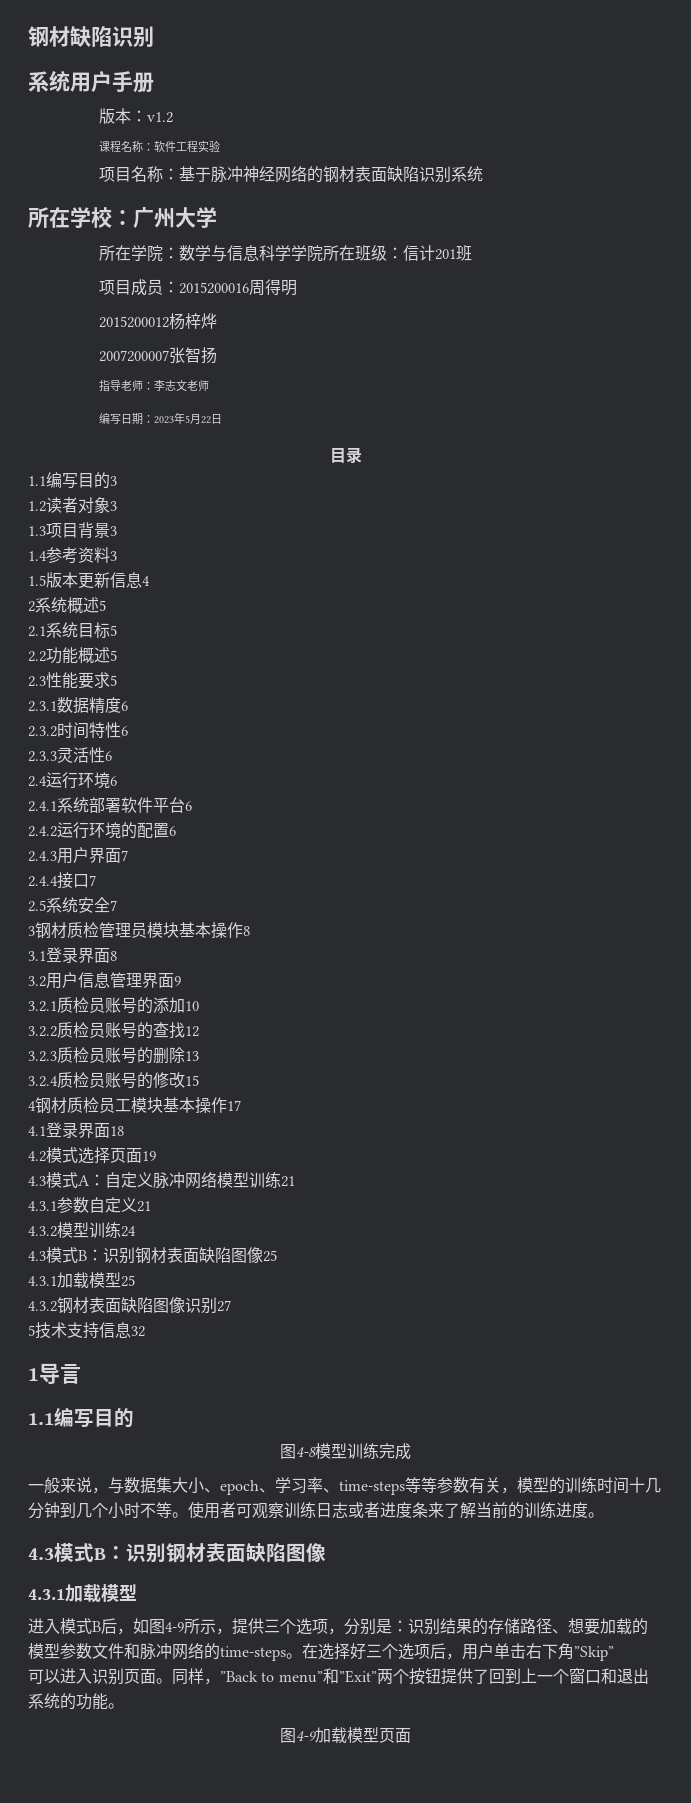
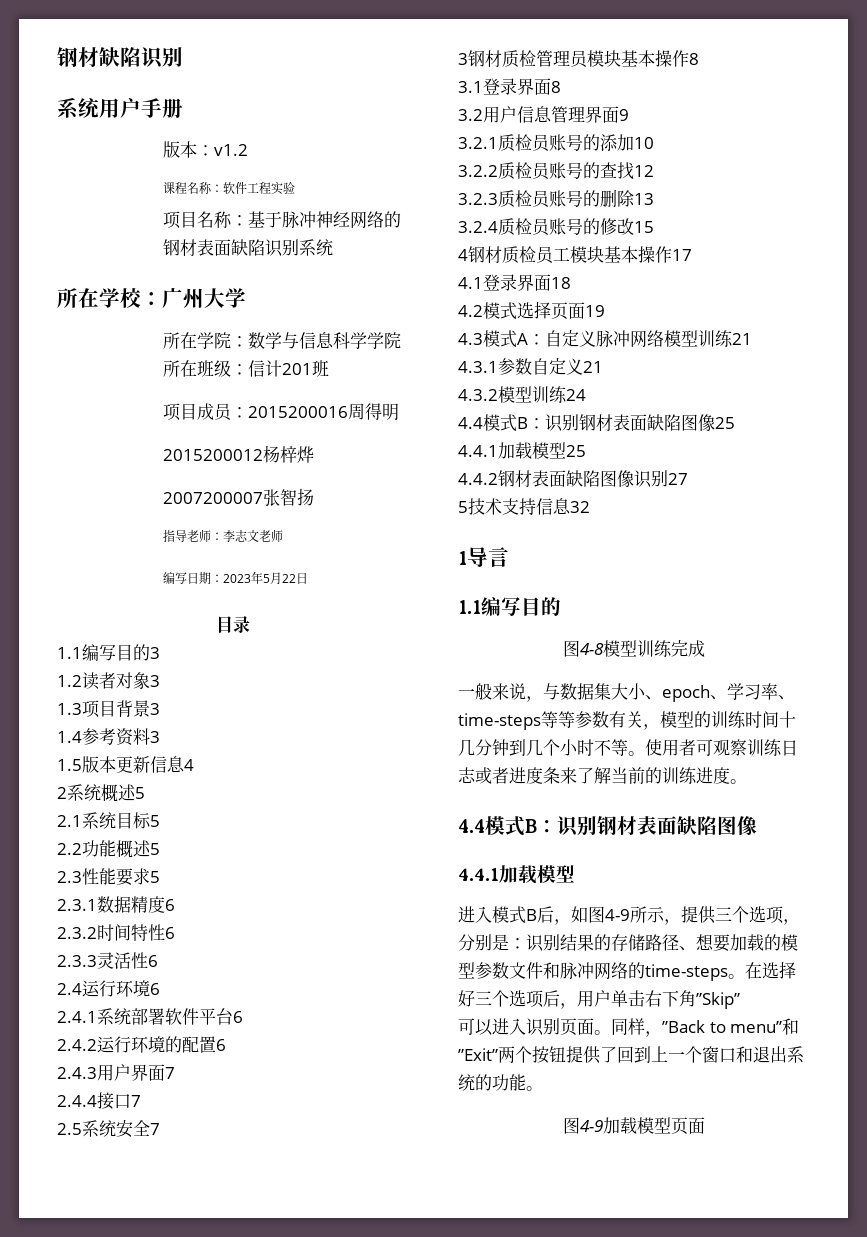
[28,1251,46,1261] 4.3 -> [458,417,483,429] 4.4
[28,1276,57,1286] 4.3.1 -> [458,445,498,457] 4.4.1
[28,1301,57,1312] 4.3.2 -> [458,473,498,485] 4.4.2
[28,1548,54,1560] 4.3 -> [458,819,485,833] 4.4
[28,1589,65,1600] 4.3.1 -> [458,868,499,881] 4.4.1

